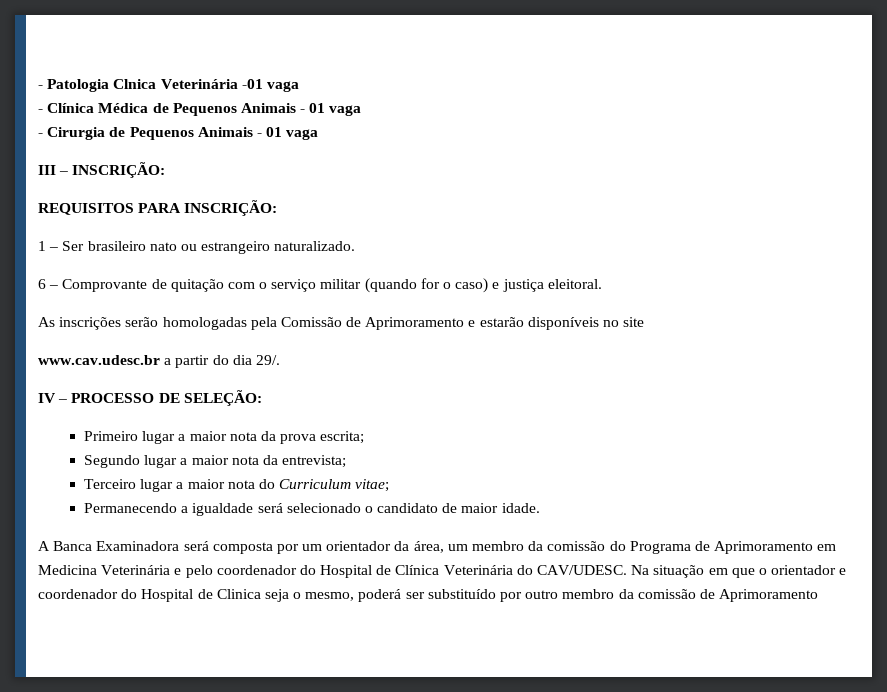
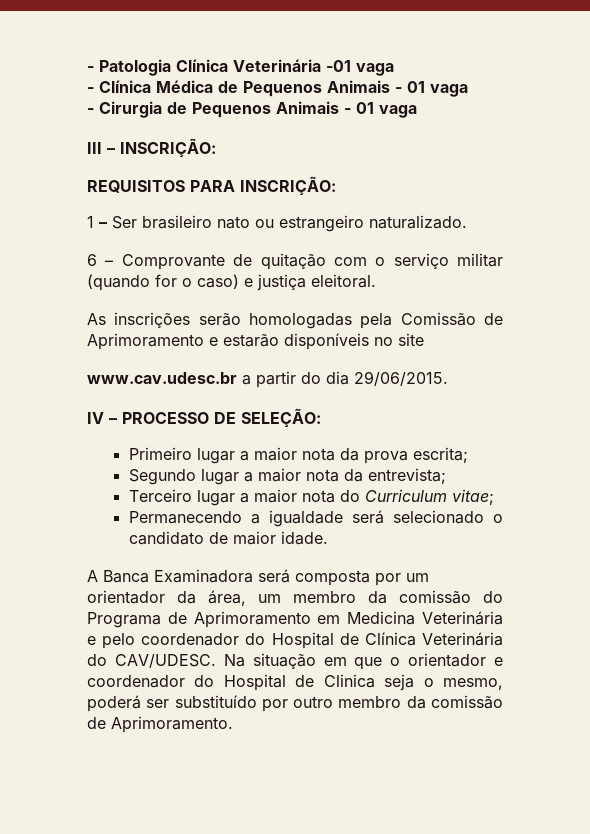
[113,79,157,89] Clnica -> [176,59,228,72] Clínica
[255,355,280,365] 29/. -> [354,371,448,386] 29/06/2015.
[719,589,819,602] Aprimoramento -> [111,716,233,733] Aprimoramento.

